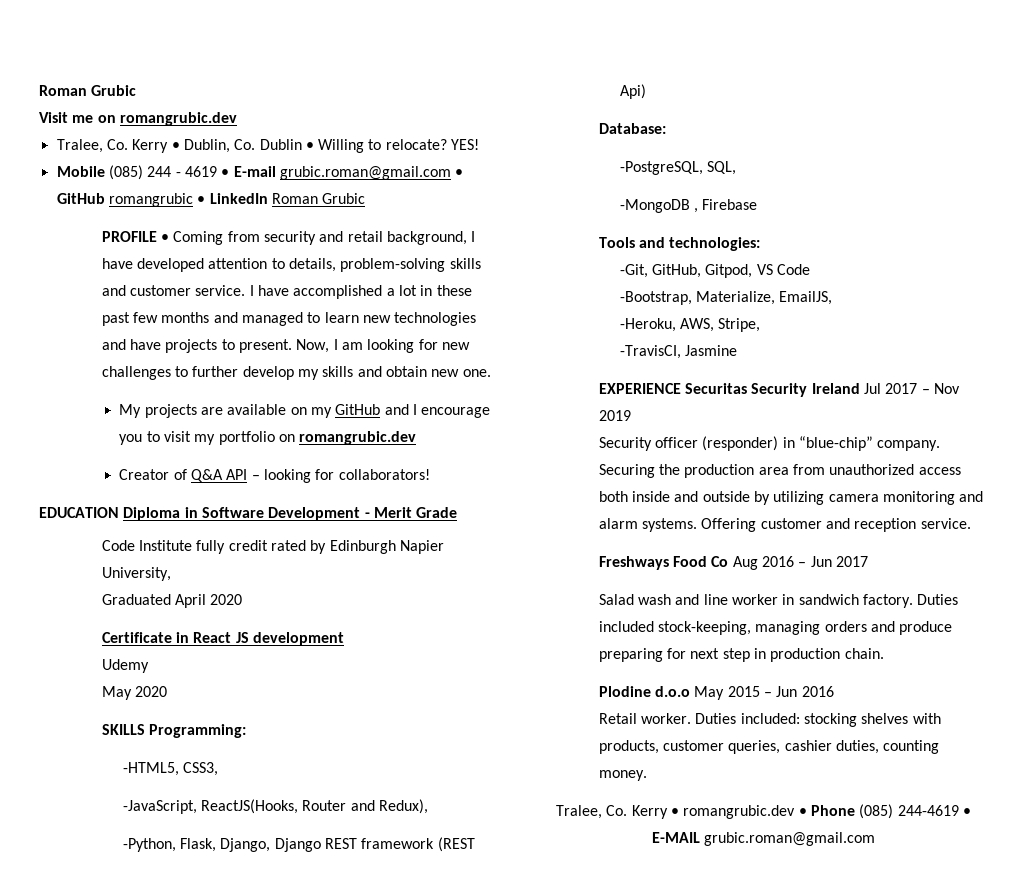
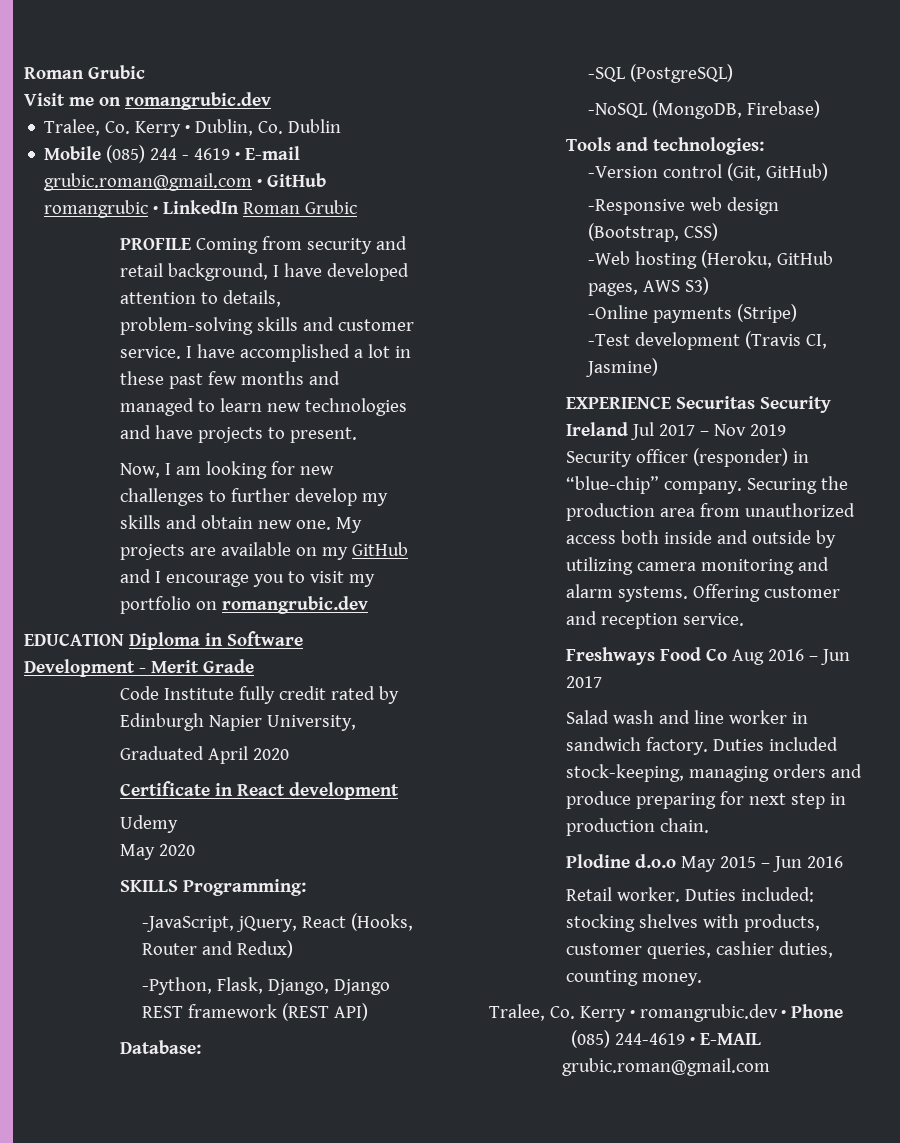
[305,139,480,153] • Willing to relocate? YES! -> (342, 126) none
[161,234,170,242] • -> (191, 244) none
(292, 346) none -> (357, 435) //
(491, 373) // -> (331, 525) none
[119,469,430,483] // Creator of Q&A API – looking for collaborators! -> (368, 605) none
[235,632,249,643] JS -> (285, 790) none
[122,762,218,776] // -HTML5, CSS3, -> (306, 887) none
[200,799,298,814] ReactJS(Hooks, -> [235,913,413,932] jQuery, React (Hooks,
[378,799,428,814] Redux), -> [236,940,293,958] Redux)
[619,84,646,99] Api) -> [333,1003,368,1021] API)
[619,161,736,175] [619,199,758,213] [598,237,761,251] [619,264,810,278] [619,291,833,305] [619,318,761,332] [619,345,737,359] -PostgreSQL, SQL, // -MongoDB , Firebase // Tools and technologies: // -Git, GitHub, Gitpod, VS Code // -Bootstrap, Materialize, EmailJS, // -Heroku, AWS, Stripe, // -TravisCI, Jasmine -> [587,64,733,83] [587,100,820,119] [565,137,764,155] [587,163,828,181] [587,197,779,215] [587,223,718,242] [587,250,833,269] [587,277,709,296] [587,304,797,323] [587,331,827,350] [585,358,658,377] -SQL (PostgreSQL) // -NoSQL (MongoDB, Firebase) // Tools and technologies: // -Version control (Git, GitHub) // -Responsive web design (Bootstrap, CSS) // -Web hosting (Heroku, GitHub pages, AWS S3) // -Online payments (Stripe) // -Test development (Travis CI, Jasmine)

